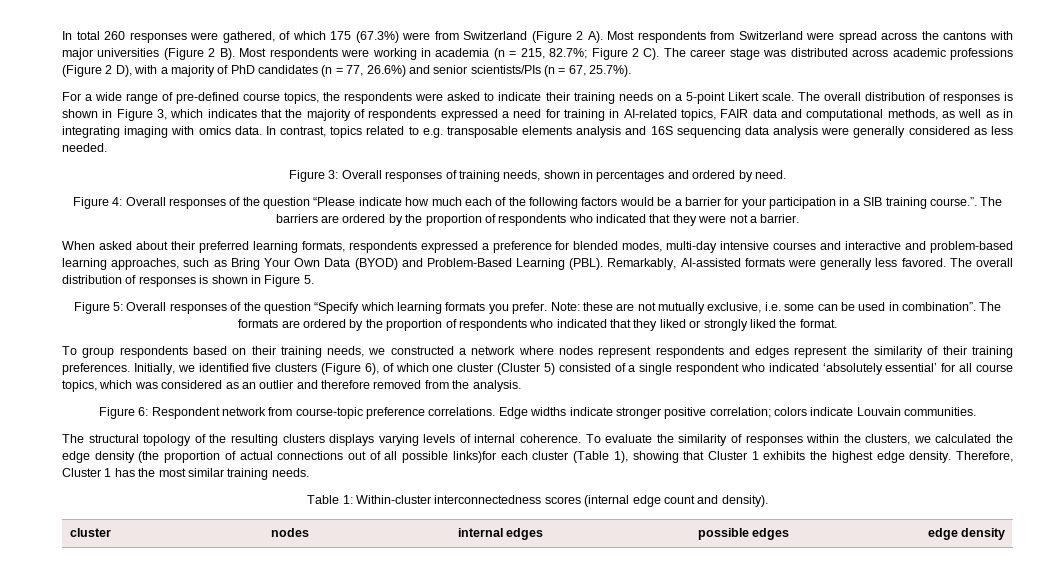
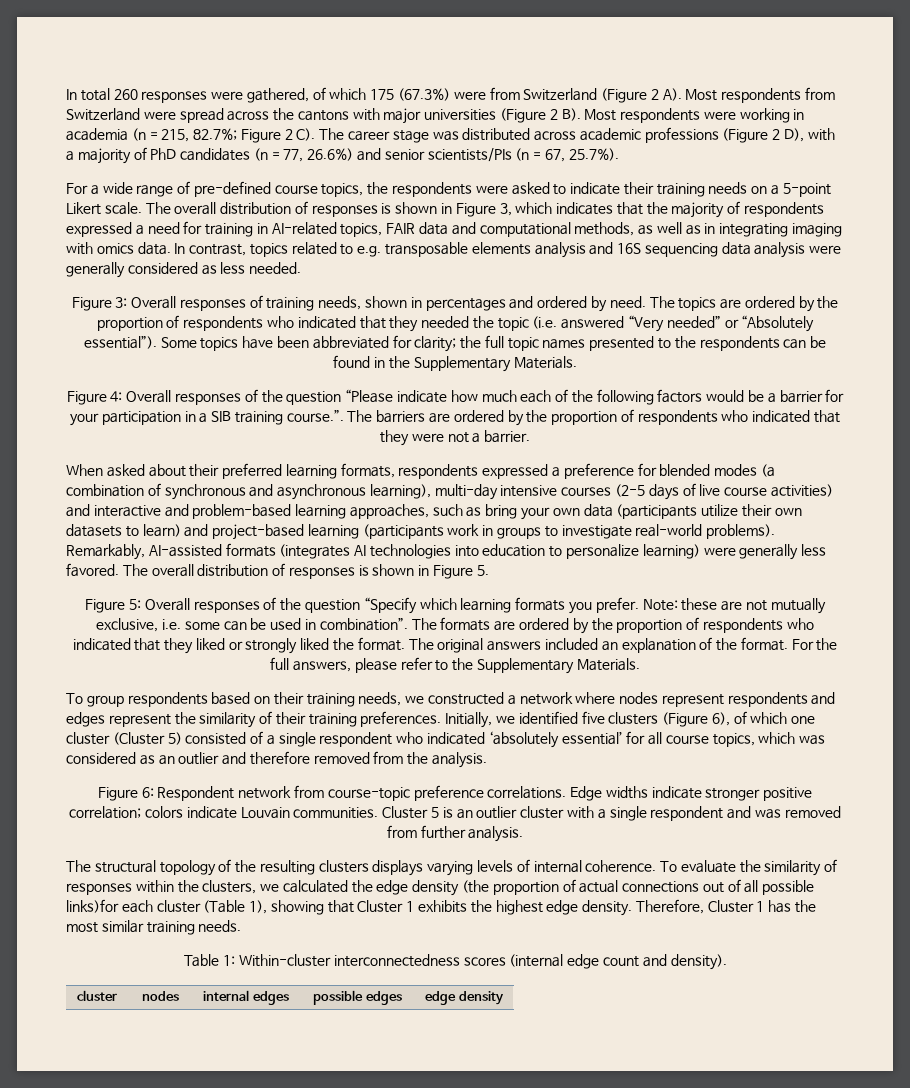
(786, 174) none -> [649,296,839,312] [96,315,815,332] [83,335,827,352] [333,355,577,372] The topics are ordered by the proportion of respondents who indicated that they needed the topic (i.e. answered “Very needed” or “Absolutely essential”). Some topics have been abbreviated for clarity; the full topic names presented to the respondents can be found in the Supplementary Materials.
[622,241,817,253] modes, multi-day intensive courses -> [714,464,775,477] [66,483,833,500] modes (a combination of synchronous and asynchronous learning), multi-day intensive courses (2-5 days of live course activities)
[230,258,785,270] Bring Your Own Data (BYOD) and Problem-Based Learning (PBL). Remarkably, AI-assisted formats -> [485,504,802,520] [66,524,776,540] [66,543,700,560] bring your own data (participants utilize their own datasets to learn) and project-based learning (participants work in groups to investigate real-world problems). Remarkably, AI-assisted formats (integrates AI technologies into education to personalize learning)
(837, 323) none -> [408,637,838,653] [270,657,640,674] The original answers included an explanation of the format. For the full answers, please refer to the Supplementary Materials.
(977, 411) none -> [382,806,841,821] [386,825,524,842] Cluster 5 is an outlier cluster with a single respondent and was removed from further analysis.

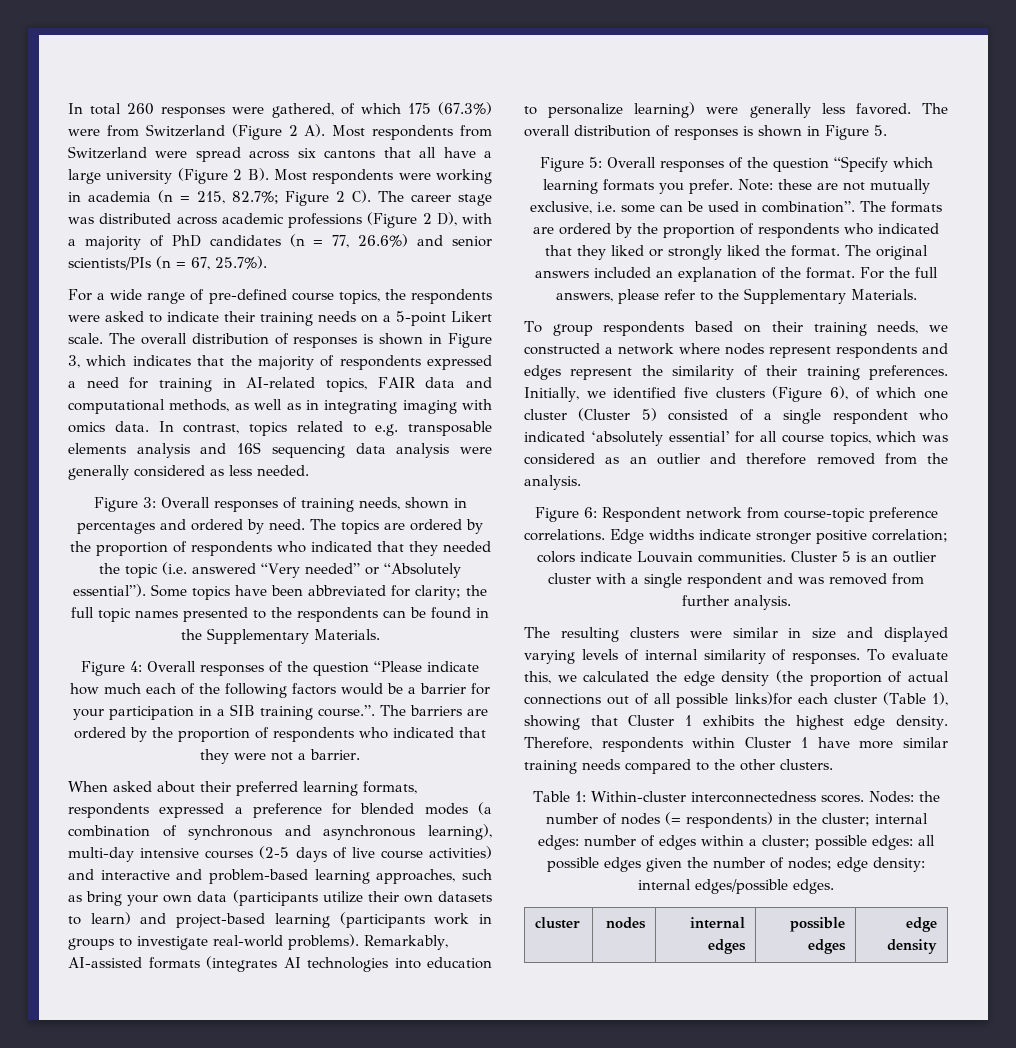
[273,108,497,124] the cantons with major universities -> [297,147,493,159] [68,169,173,184] six cantons that all have a large university
[94,859,838,876] [66,880,257,895] structural topology of the resulting clusters displays varying levels of internal coherence. To evaluate the similarity of responses within the clusters, -> [560,627,948,642] [524,649,948,664] [524,671,551,684] resulting clusters were similar in size and displayed varying levels of internal similarity of responses. To evaluate this,
[707,900,817,913] [66,920,242,935] [183,954,727,970] Cluster 1 has the most similar training needs. // Table 1: Within-cluster interconnectedness scores (internal edge count and density). -> [601,737,948,752] [524,759,833,774] [532,791,940,803] [545,812,928,828] [538,835,935,850] [547,857,925,872] [638,879,834,894] respondents within Cluster 1 have more similar training needs compared to the other clusters. // Table 1: Within-cluster interconnectedness scores. Nodes: the number of nodes (= respondents) in the cluster; internal edges: number of edges within a cluster; possible edges: all possible edges given the number of nodes; edge density: internal edges/possible edges.

